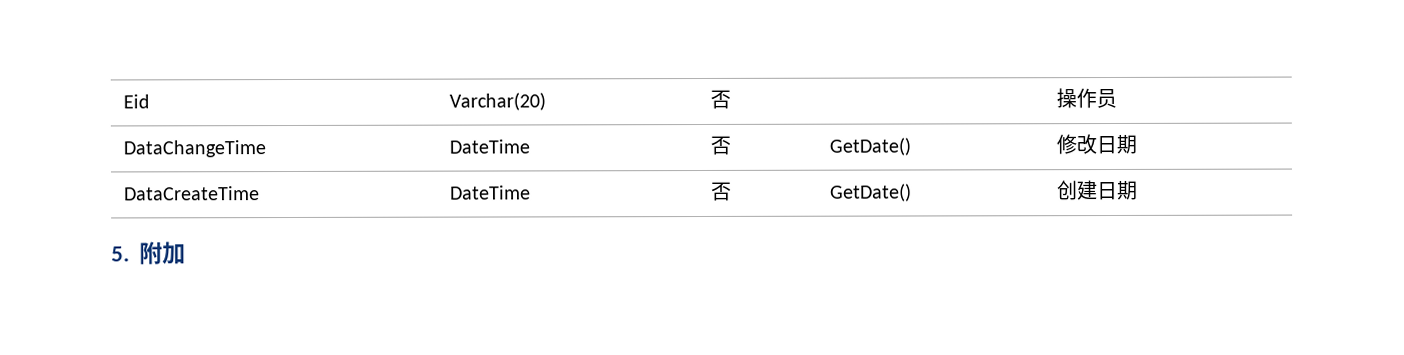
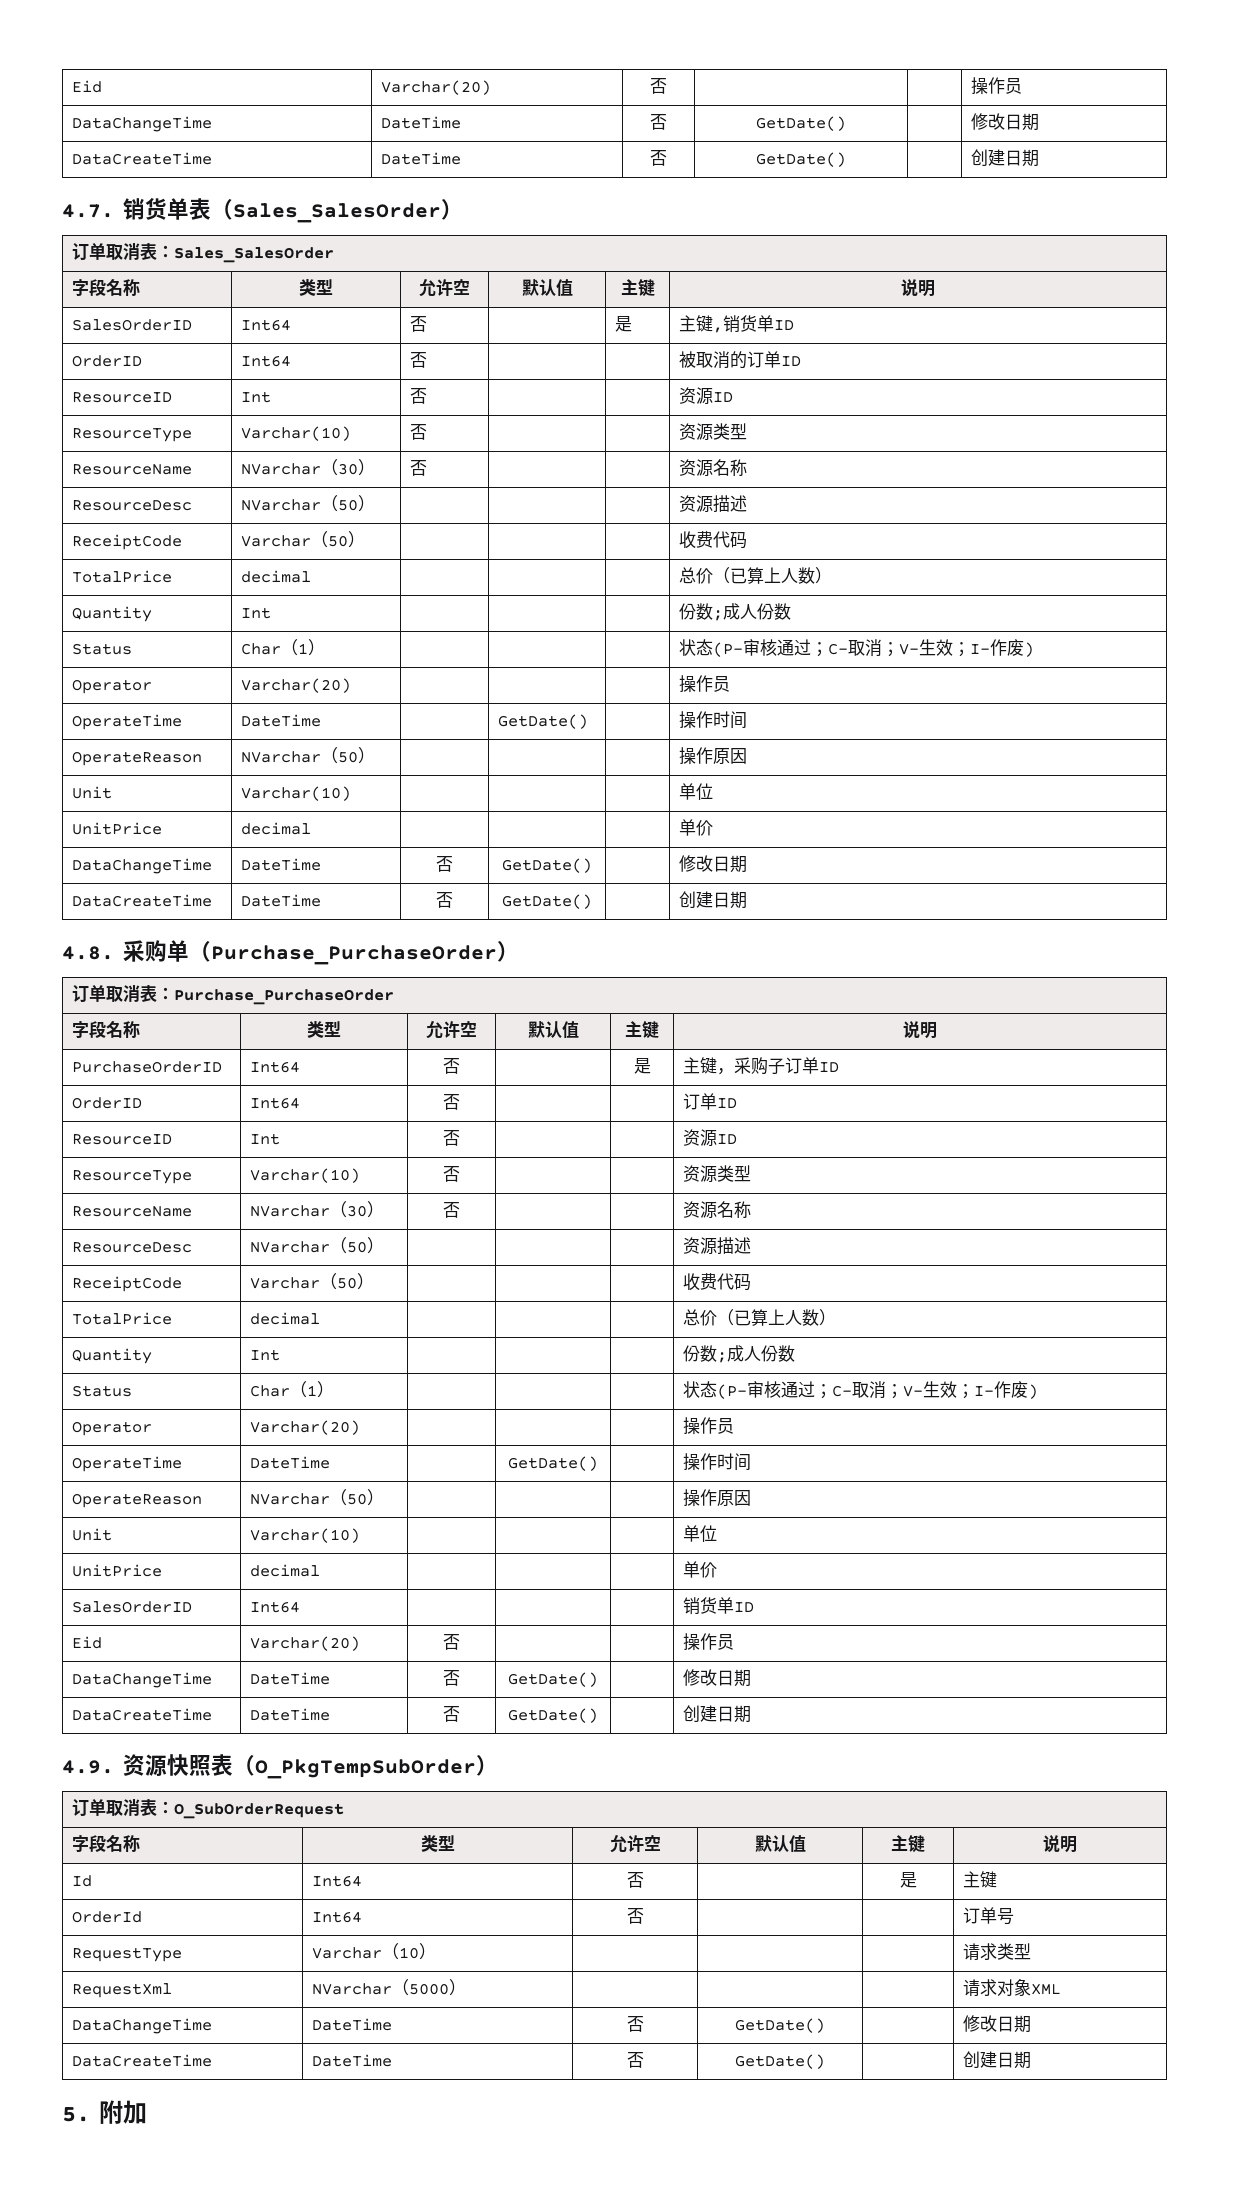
(1139, 190) none -> [62,198,463,223] [71,243,334,263] [71,279,140,297] [299,279,333,296] [419,278,470,297] [521,279,573,297] [620,279,655,297] [901,279,935,297] [71,319,192,331] [240,319,291,331] [409,316,427,332] [614,316,632,332] [678,315,794,333] [71,355,142,367] [240,355,291,367] [409,352,427,368] [678,351,801,369] [71,392,172,403] [240,391,271,403] [409,388,427,404] [678,387,733,405] [71,428,192,442] [240,426,351,441] [409,424,427,440] [678,423,747,441] [71,464,192,475] [240,459,375,476] [409,460,427,476] [678,459,747,477] [71,500,192,511] [240,495,375,512] [678,495,747,513] [71,534,182,550] [240,531,365,548] [678,531,747,549] [71,570,172,583] [240,570,311,583] [678,567,832,584] [71,606,152,622] [240,607,271,619] [678,603,791,621] [71,643,132,655] [240,639,325,656] [678,639,1034,657] [71,679,152,694] [240,678,351,693] [678,675,730,693] [71,714,182,730] [240,714,321,727] [497,714,588,729] [678,711,747,729] [71,751,202,766] [240,747,375,764] [678,747,747,765] [71,786,112,799] [240,786,351,801] [678,783,713,800] [71,822,162,835] [240,822,311,835] [678,819,713,836] [71,858,212,874] [240,858,321,871] [436,856,453,872] [502,858,592,873] [678,855,747,873] [71,894,212,907] [240,894,321,907] [436,892,453,908] [502,894,592,909] [678,891,747,909] [62,940,519,965] [71,985,394,1005] [71,1021,140,1039] [307,1021,341,1038] [426,1020,477,1039] [527,1021,579,1039] [625,1021,659,1039] [903,1021,937,1039] [71,1061,222,1073] [249,1061,300,1073] [443,1058,460,1074] [633,1058,651,1074] [682,1057,839,1075] [71,1097,142,1109] [249,1097,300,1109] [443,1094,460,1110] [682,1093,737,1110] [71,1134,172,1145] [249,1133,280,1145] [443,1130,460,1146] [682,1129,737,1147] [71,1170,192,1184] [249,1168,360,1183] [443,1166,460,1182] [682,1165,751,1183] [71,1206,192,1217] [249,1201,384,1218] [443,1202,460,1218] [682,1201,751,1219] [71,1242,192,1253] [249,1237,384,1254] [682,1237,751,1255] [71,1276,182,1292] [249,1273,374,1290] [682,1273,751,1291] [71,1312,172,1325] [249,1312,320,1325] [682,1309,836,1326] [71,1348,152,1364] [249,1349,280,1361] [682,1345,795,1363] [71,1385,132,1397] [249,1381,334,1398] [682,1381,1038,1399] [71,1421,152,1436] [249,1420,360,1435] [682,1417,734,1435] [71,1456,182,1472] [249,1456,330,1469] [508,1456,598,1471] [682,1453,751,1471] [71,1493,202,1508] [249,1489,384,1506] [682,1489,751,1507] [71,1528,112,1541] [249,1528,360,1543] [682,1525,717,1542] [71,1564,162,1577] [249,1564,320,1577] [682,1561,717,1578] [71,1601,192,1613] [249,1601,300,1613] [682,1597,754,1615] [71,1636,102,1649] [249,1636,360,1651] [443,1634,460,1650] [682,1633,734,1651] [71,1672,212,1688] [249,1672,330,1685] [443,1670,460,1686] [508,1672,598,1687] [682,1669,751,1687] [71,1708,212,1721] [249,1708,330,1721] [443,1706,460,1722] [508,1708,598,1723] [682,1705,751,1723] [62,1754,498,1779] [71,1799,344,1819] [71,1835,140,1853] [420,1835,455,1852] [609,1834,661,1853] [754,1835,806,1853] [891,1835,925,1853] [1043,1835,1077,1853] [71,1875,92,1887] [311,1875,362,1887] [626,1872,644,1888] [899,1872,917,1888] [962,1871,997,1888] [71,1911,142,1923] [311,1911,362,1923] [626,1908,644,1924] [962,1907,1014,1925] [71,1947,182,1962] [311,1943,436,1960] [962,1943,1031,1961] [71,1983,172,1998] [311,1979,466,1996] [962,1979,1061,1997] [71,2018,212,2034] [311,2018,392,2031] [626,2016,644,2032] [735,2018,825,2033] [962,2015,1031,2033] [71,2054,212,2067] [311,2054,392,2067] [626,2052,644,2068] [735,2054,825,2069] [962,2051,1031,2069] // 4.7.销货单表（Sales_SalesOrder） // 订单取消表：Sales_SalesOrder // 字段名称 | 类型 | 允许空 | 默认值 | 主键 | 说明 // SalesOrderID | Int64 | 否 | | 是 | 主键,销货单ID // OrderID | Int64 | 否 | | | 被取消的订单ID // ResourceID | Int | 否 | | | 资源ID // ResourceType | Varchar(10) | 否 | | | 资源类型 // ResourceName | NVarchar（30） | 否 | | | 资源名称 // ResourceDesc | NVarchar（50） | | | | 资源描述 // ReceiptCode | Varchar（50） | | | | 收费代码 // TotalPrice | decimal | | | | 总价（已算上人数） // Quantity | Int | | | | 份数;成人份数 // Status | Char（1） | | | | 状态(P-审核通过；C-取消；V-生效；I-作废) // Operator | Varchar(20) | | | | 操作员 // OperateTime | DateTime | | GetDate() | | 操作时间 // OperateReason | NVarchar（50） | | | | 操作原因 // Unit | Varchar(10) | | | | 单位 // UnitPrice | decimal | | | | 单价 // DataChangeTime | DateTime | 否 | GetDate() | | 修改日期 // DataCreateTime | DateTime | 否 | GetDate() | | 创建日期 // 4.8.采购单（Purchase_PurchaseOrder） // 订单取消表：Purchase_PurchaseOrder // 字段名称 | 类型 | 允许空 | 默认值 | 主键 | 说明 // PurchaseOrderID | Int64 | 否 | | 是 | 主键，采购子订单ID // OrderID | Int64 | 否 | | | 订单ID // ResourceID | Int | 否 | | | 资源ID // ResourceType | Varchar(10) | 否 | | | 资源类型 // ResourceName | NVarchar（30） | 否 | | | 资源名称 // ResourceDesc | NVarchar（50） | | | | 资源描述 // ReceiptCode | Varchar（50） | | | | 收费代码 // TotalPrice | decimal | | | | 总价（已算上人数） // Quantity | Int | | | | 份数;成人份数 // Status | Char（1） | | | | 状态(P-审核通过；C-取消；V-生效；I-作废) // Operator | Varchar(20) | | | | 操作员 // OperateTime | DateTime | | GetDate() | | 操作时间 // OperateReason | NVarchar（50） | | | | 操作原因 // Unit | Varchar(10) | | | | 单位 // UnitPrice | decimal | | | | 单价 // SalesOrderID | Int64 | | | | 销货单ID // Eid | Varchar(20) | 否 | | | 操作员 // DataChangeTime | DateTime | 否 | GetDate() | | 修改日期 // DataCreateTime | DateTime | 否 | GetDate() | | 创建日期 // 4.9.资源快照表（O_PkgTempSubOrder） // 订单取消表：O_SubOrderRequest // 字段名称 | 类型 | 允许空 | 默认值 | 主键 | 说明 // Id | Int64 | 否 | | 是 | 主键 // OrderId | Int64 | 否 | | | 订单号 // RequestType | Varchar（10） | | | | 请求类型 // RequestXml | NVarchar（5000） | | | | 请求对象XML // DataChangeTime | DateTime | 否 | GetDate() | | 修改日期 // DataCreateTime | DateTime | 否 | GetDate() | | 创建日期

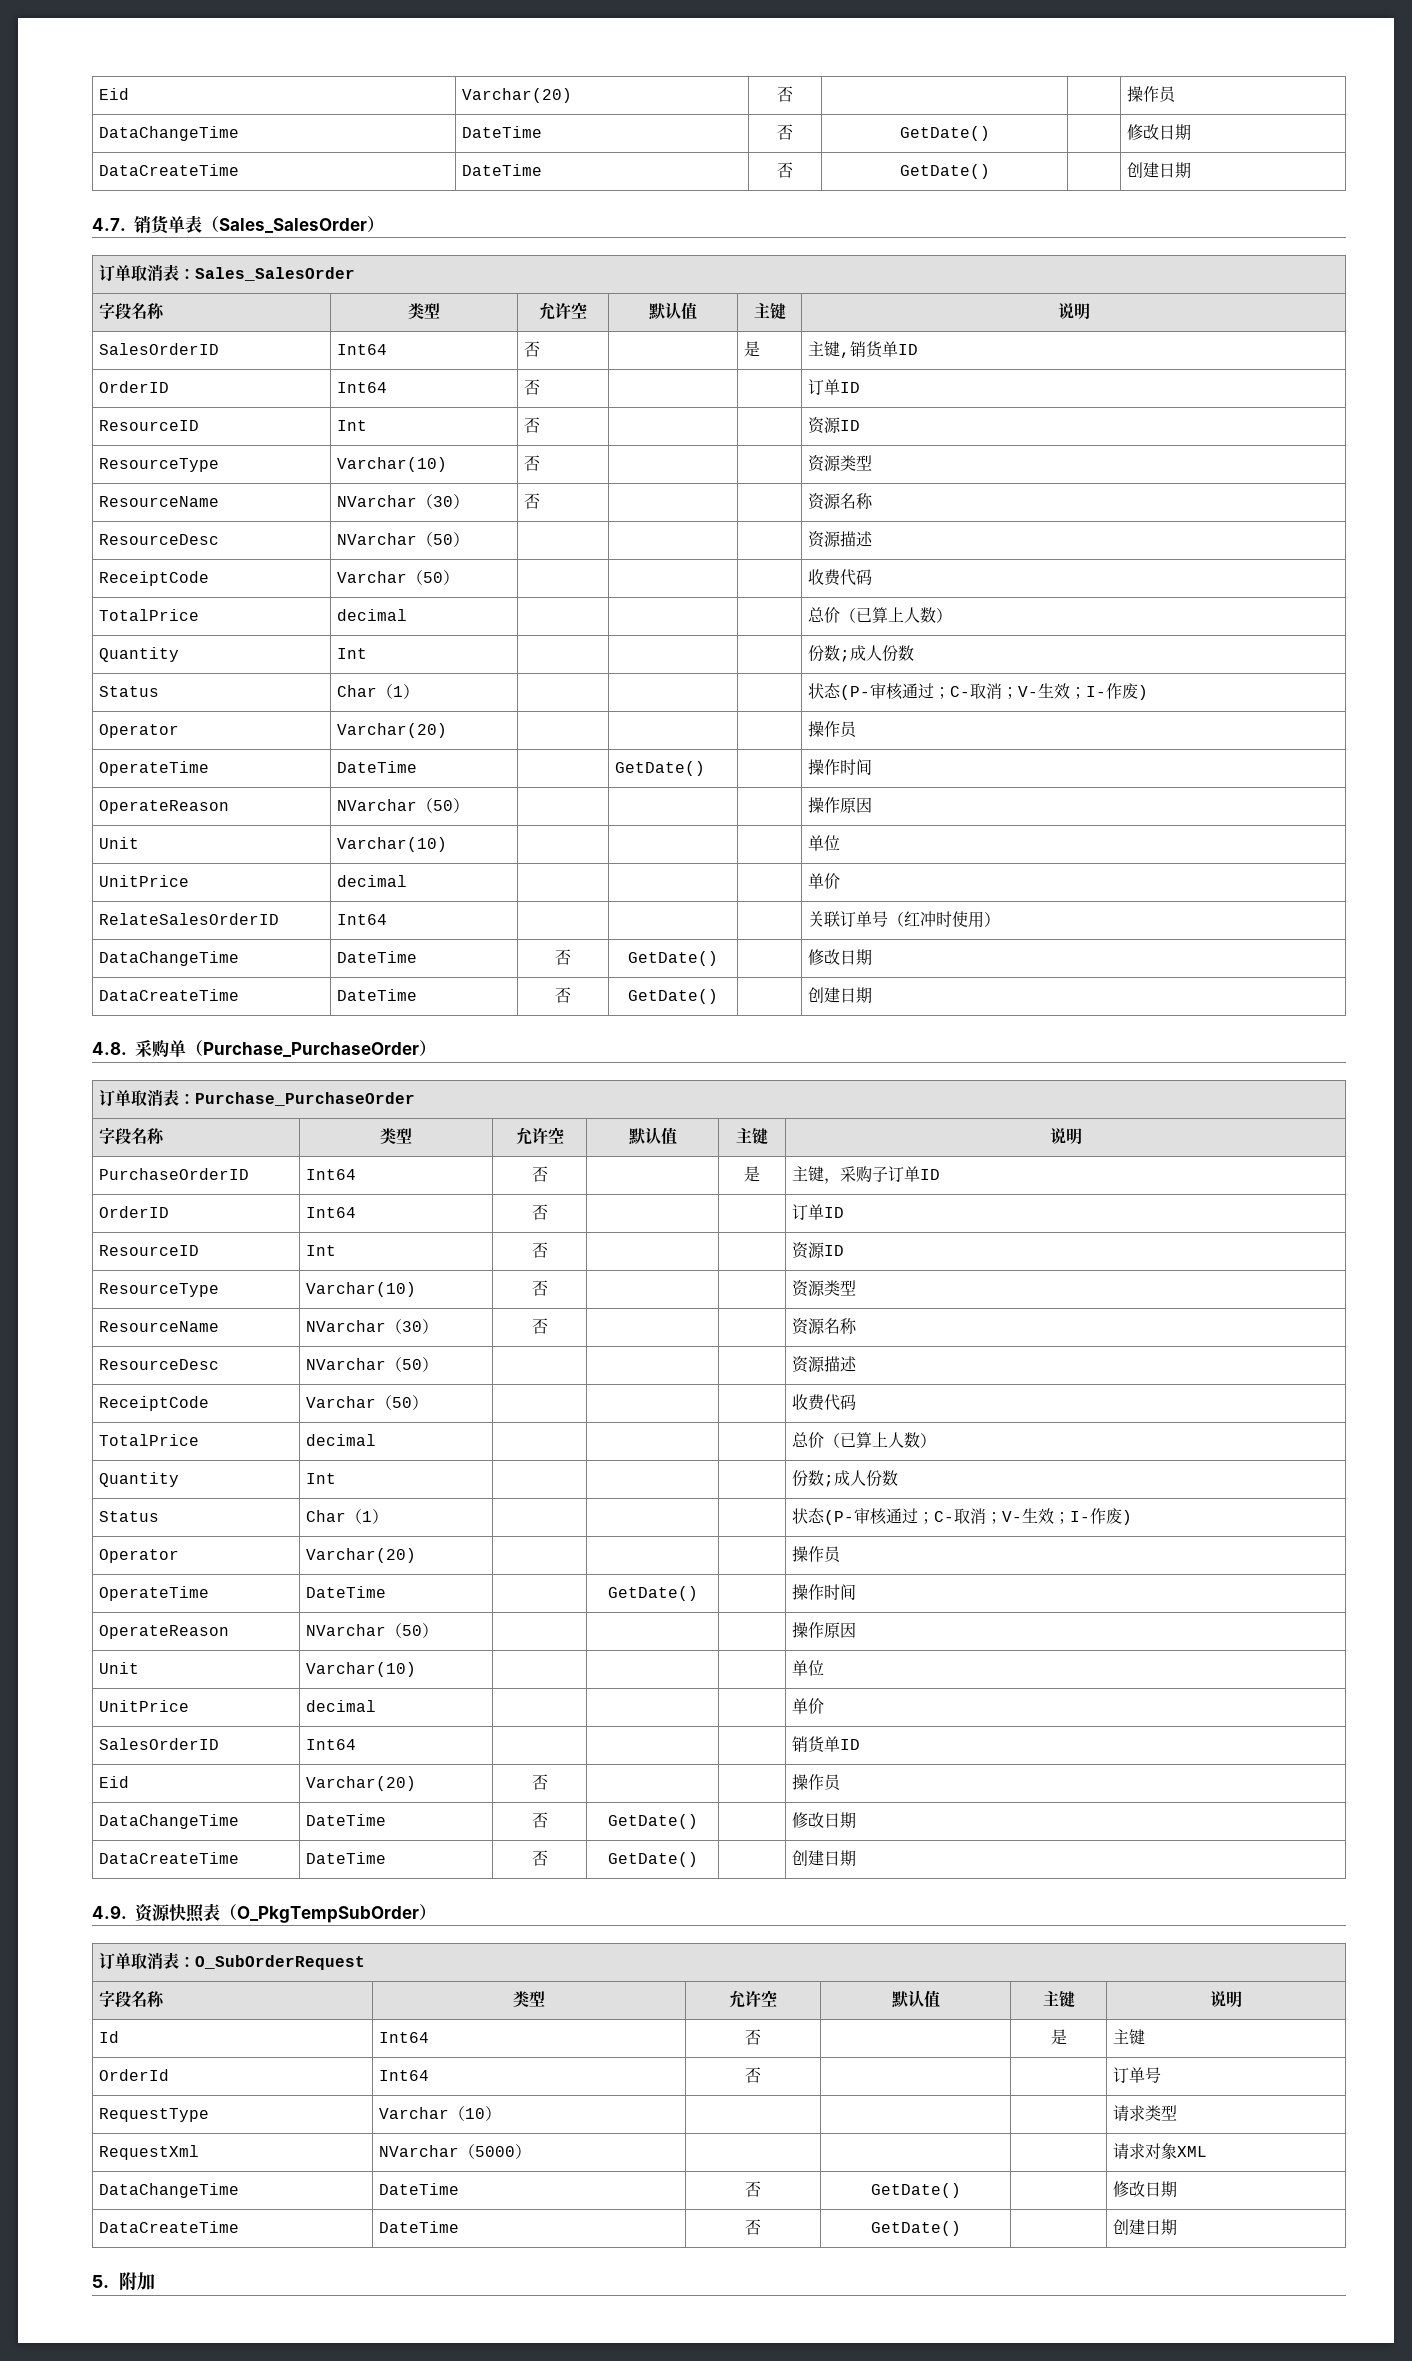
[678,351,747,369] 被取消的 -> (541, 387) none
(713, 828) none -> [99,913,280,925] [337,914,388,925] [808,911,1001,928] // RelateSalesOrderID | Int64 | | | | 关联订单号（红冲时使用）

